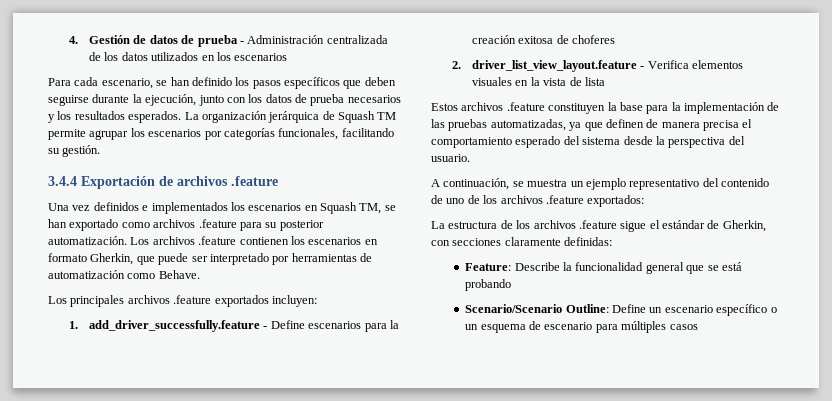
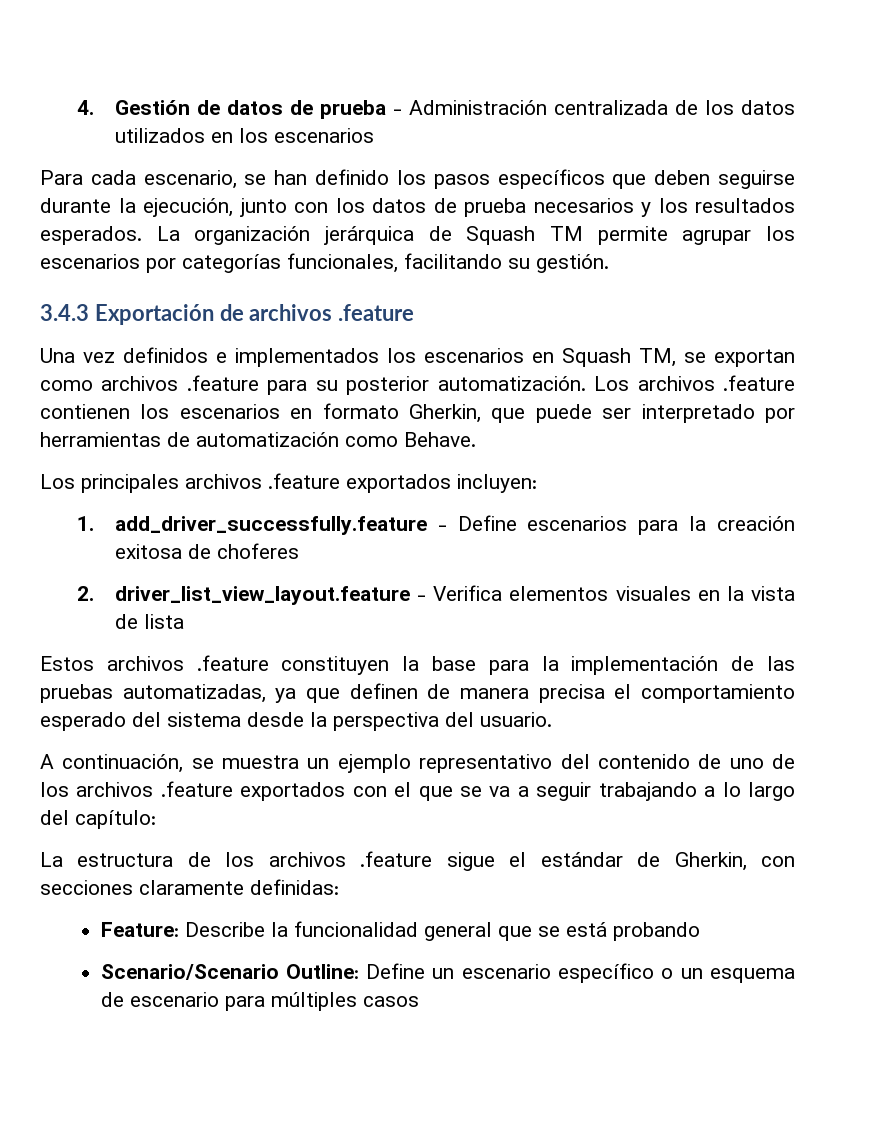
[48,176,77,186] 3.4.4 -> [40,304,89,321] 3.4.3
[48,219,119,231] han exportado -> [714,349,795,367] exportan
[587,195,645,207] exportados: -> [240,782,796,801] [40,810,156,829] exportados con el que se va a seguir trabajando a lo largo del capítulo:

